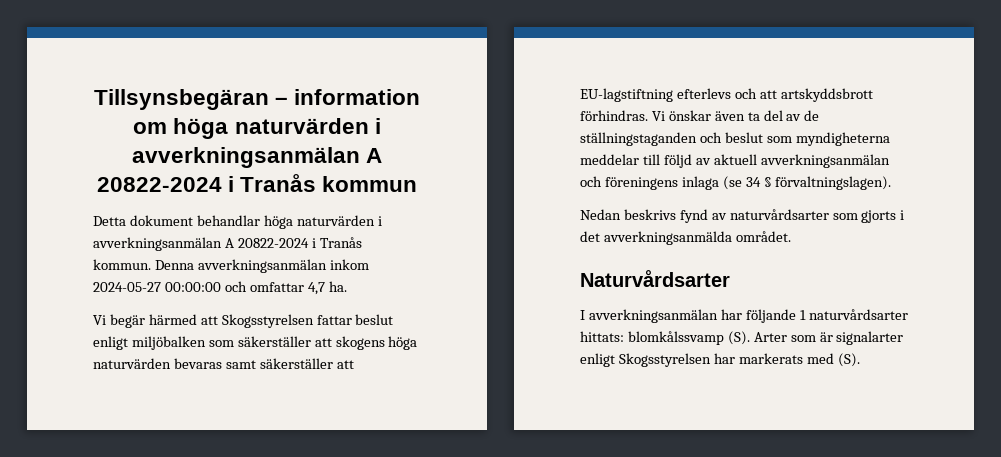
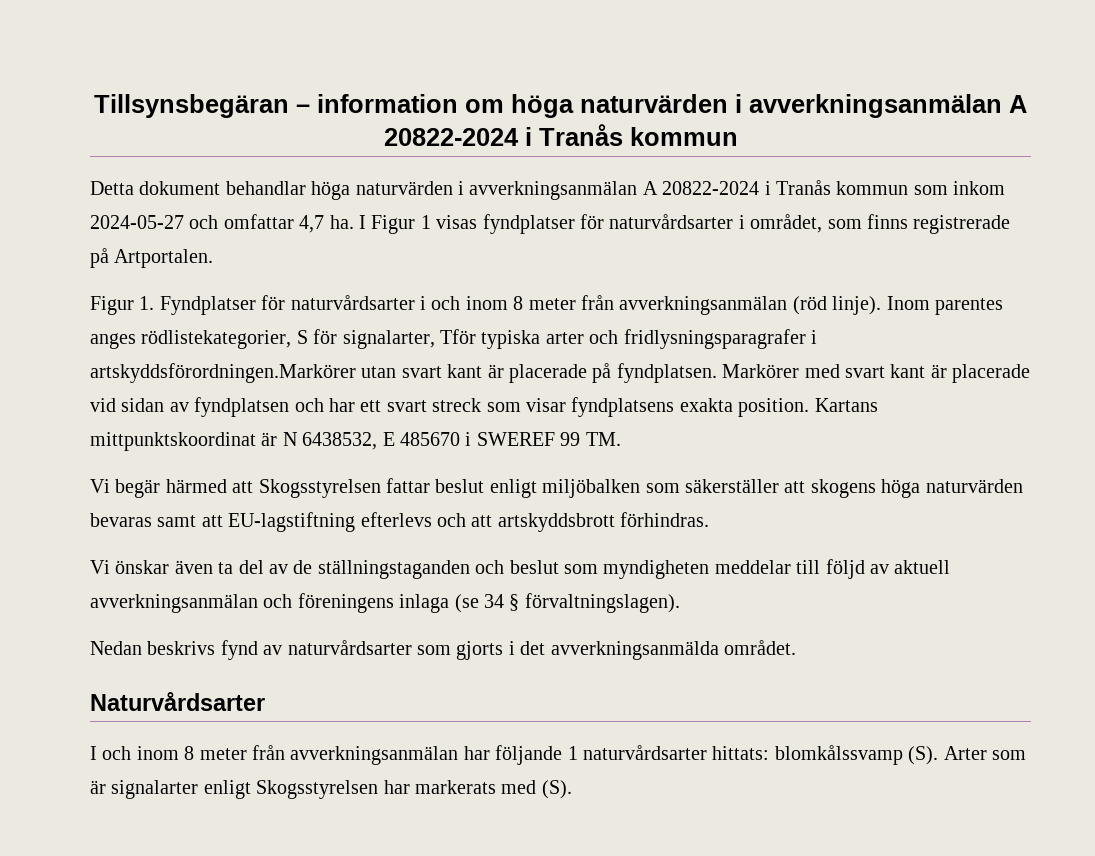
[93,259,327,273] kommun. Denna avverkningsanmälan -> [836,181,948,195] kommun som
[164,282,221,292] 00:00:00 -> (184, 222) none
(347, 286) none -> [359,214,1011,234] [90,248,214,268] [90,295,1003,315] [90,329,817,349] [90,363,1031,383] [90,397,878,417] [90,432,621,451] I Figur 1 visas fyndplatser för naturvårdsarter i området, som finns registrerade på Artportalen. // Figur 1. Fyndplatser för naturvårdsarter i och inom 8 meter från avverkningsanmälan (röd linje). Inom parentes anges rödlistekategorier, S för signalarter, Tför typiska arter och fridlysningsparagrafer i artskyddsförordningen.Markörer utan svart kant är placerade på fyndplatsen. Markörer med svart kant är placerade vid sidan av fyndplatsen och har ett svart streck som visar fyndplatsens exakta position. Kartans mittpunktskoordinat är N 6438532, E 485670 i SWEREF 99 TM.
[259,358,333,369] säkerställer -> (197, 521) none
(648, 115) none -> (710, 519) //
[795,132,890,146] myndigheterna -> [603,560,710,579] myndigheten
(585, 315) none -> [102,745,285,760] och inom 8 meter från

